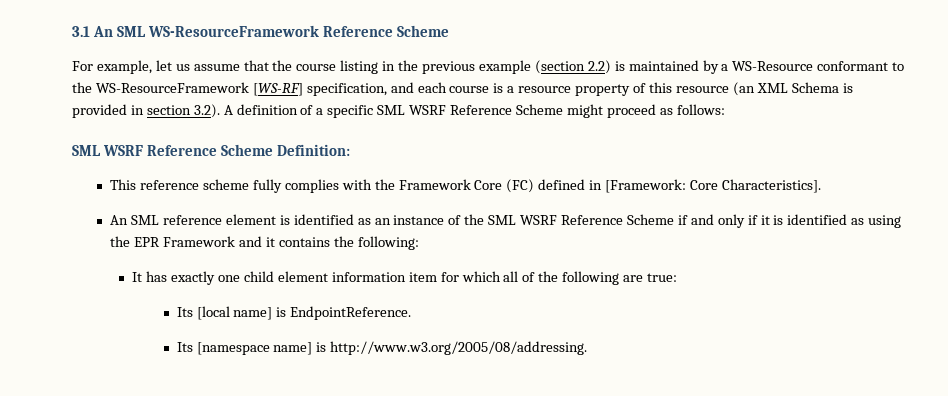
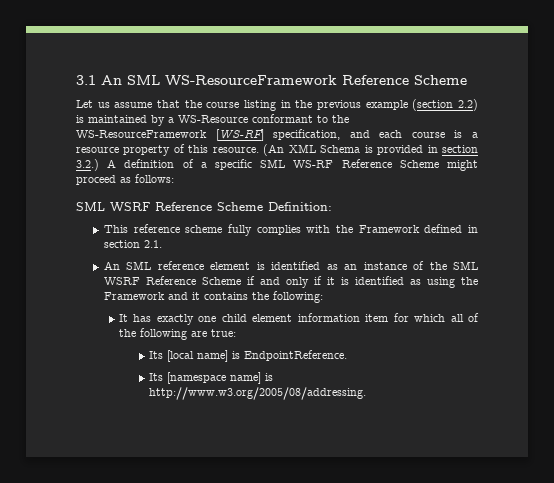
[72,60,172,74] For example, let -> [76,100,93,108] Let
[675,82,755,96] resource (an -> [212,144,285,156] resource. (An
[193,104,220,118] 3.2). -> [76,159,99,171] 3.2.)
[409,105,447,115] WSRF -> [293,160,334,168] WS-RF
[474,179,821,193] Core (FC) defined in [Framework: Core Characteristics]. -> [424,224,478,233] [103,240,162,248] defined in section 2.1.
[134,237,161,247] EPR -> (478, 281) none

